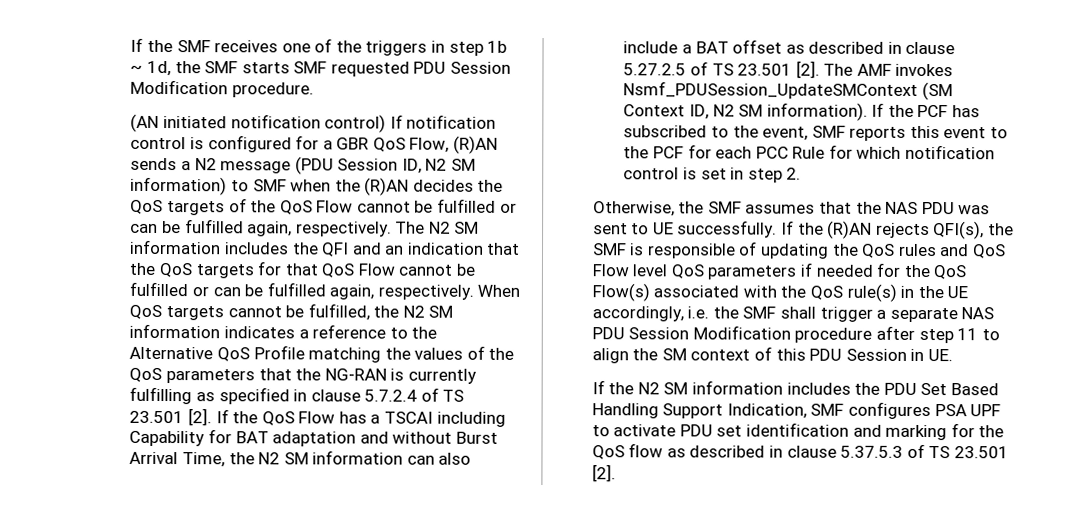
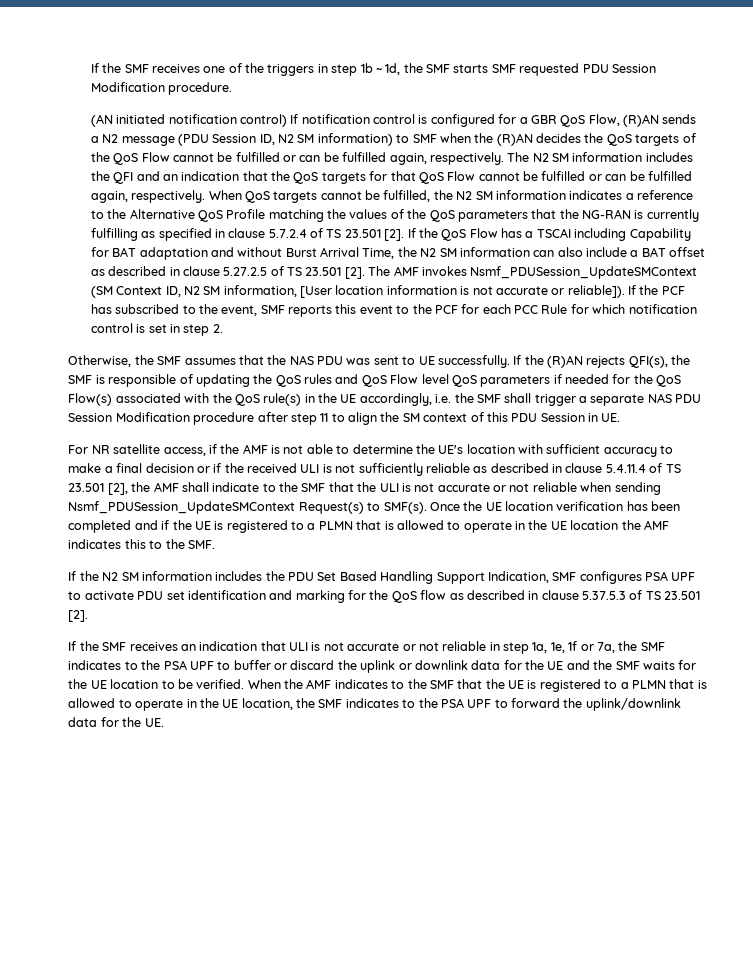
[766,102,868,121] information). -> [223,285,625,298] information, [User location information is not accurate or reliable]).
(953, 355) none -> [68,444,674,457] [68,463,681,476] [68,482,661,495] [68,501,681,514] [68,520,669,533] [68,539,215,549] // For NR satellite access, if the AMF is not able to determine the UE's location with sufficient accuracy to make a final decision or if the received ULI is not sufficiently reliable as described in clause 5.4.11.4 of TS 23.501 [2], the AMF shall indicate to the SMF that the ULI is not accurate or not reliable when sending Nsmf_PDUSession_UpdateSMContext Request(s) to SMF(s). Once the UE location verification has been completed and if the UE is registered to a PLMN that is allowed to operate in the UE location the AMF indicates this to the SMF.
(616, 473) none -> [68,641,665,654] [68,660,697,673] [68,679,707,692] [68,698,681,711] [68,717,164,727] // If the SMF receives an indication that ULI is not accurate or not reliable in step 1a, 1e, 1f or 7a, the SMF indicates to the PSA UPF to buffer or discard the uplink or downlink data for the UE and the SMF waits for the UE location to be verified. When the AMF indicates to the SMF that the UE is registered to a PLMN that is allowed to operate in the UE location, the SMF indicates to the PSA UPF to forward the uplink/downlink data for the UE.

